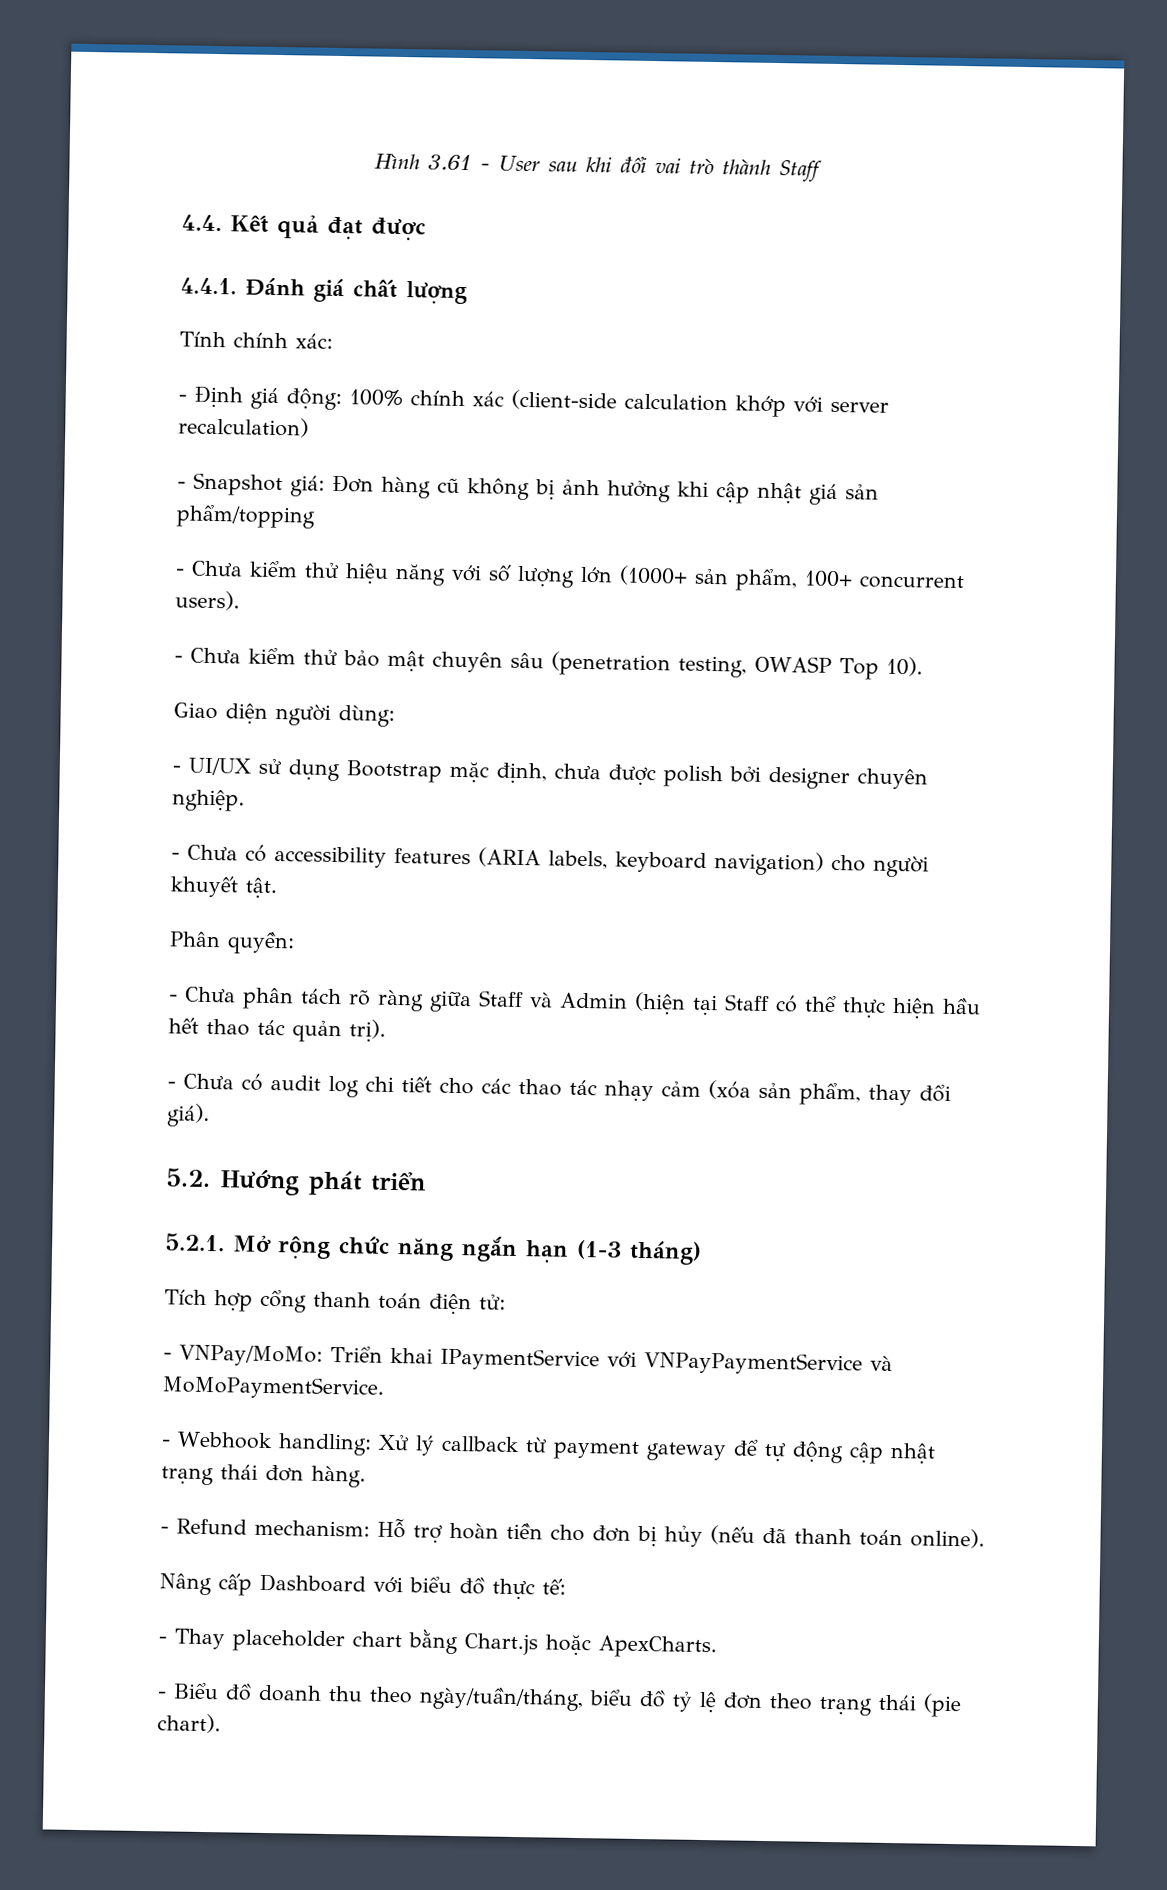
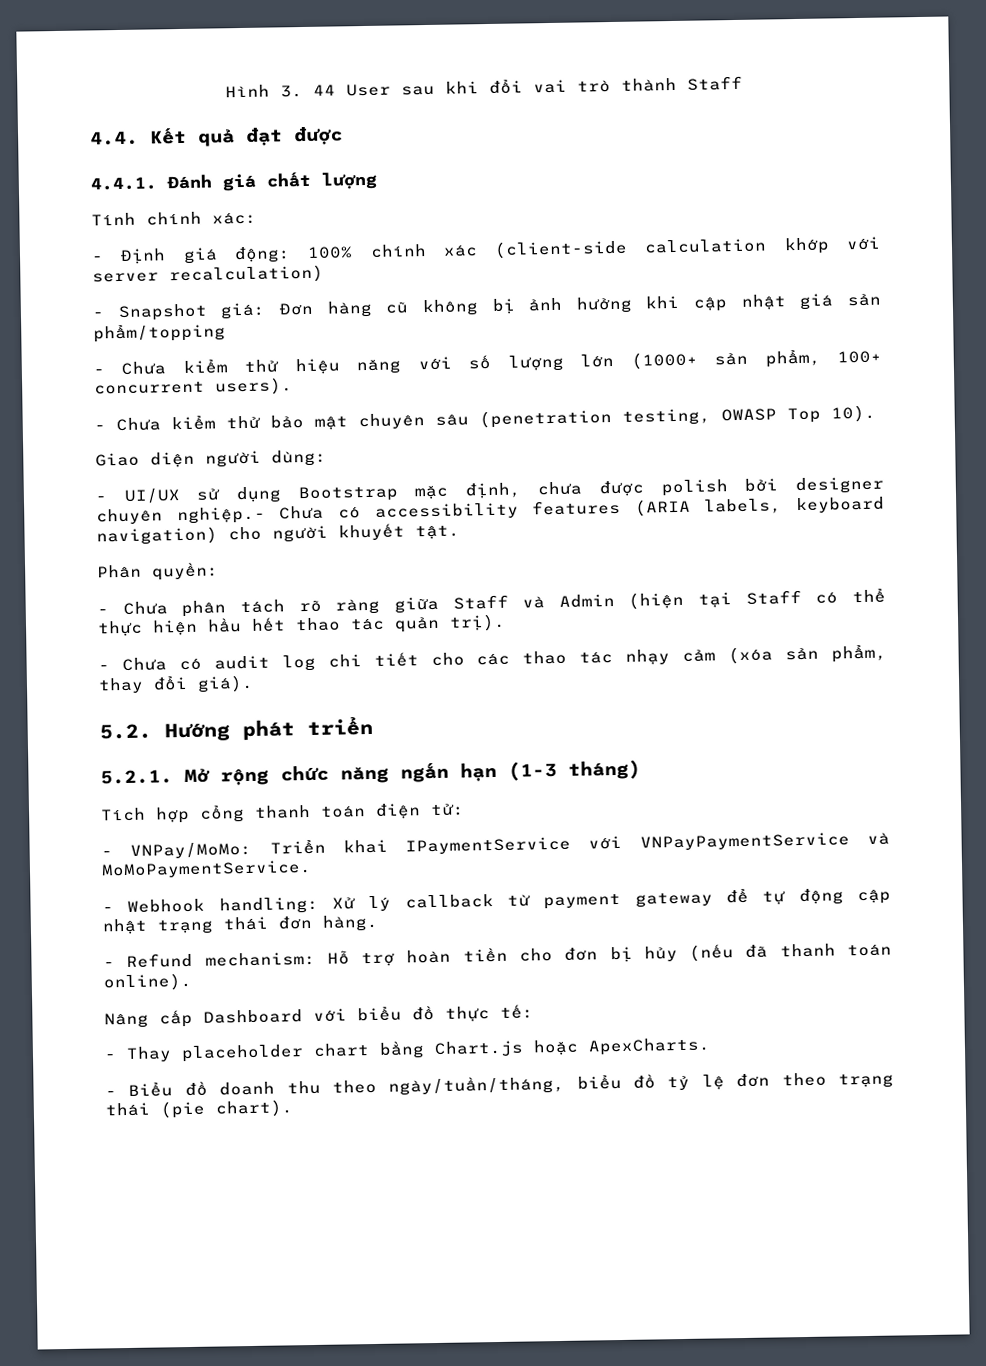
[427,154,490,171] 3.61 - -> [279,84,336,98] 3. 44
[172,789,245,812] [171,852,180,860] nghiệp. // - -> [176,506,266,525] nghiệp.-

